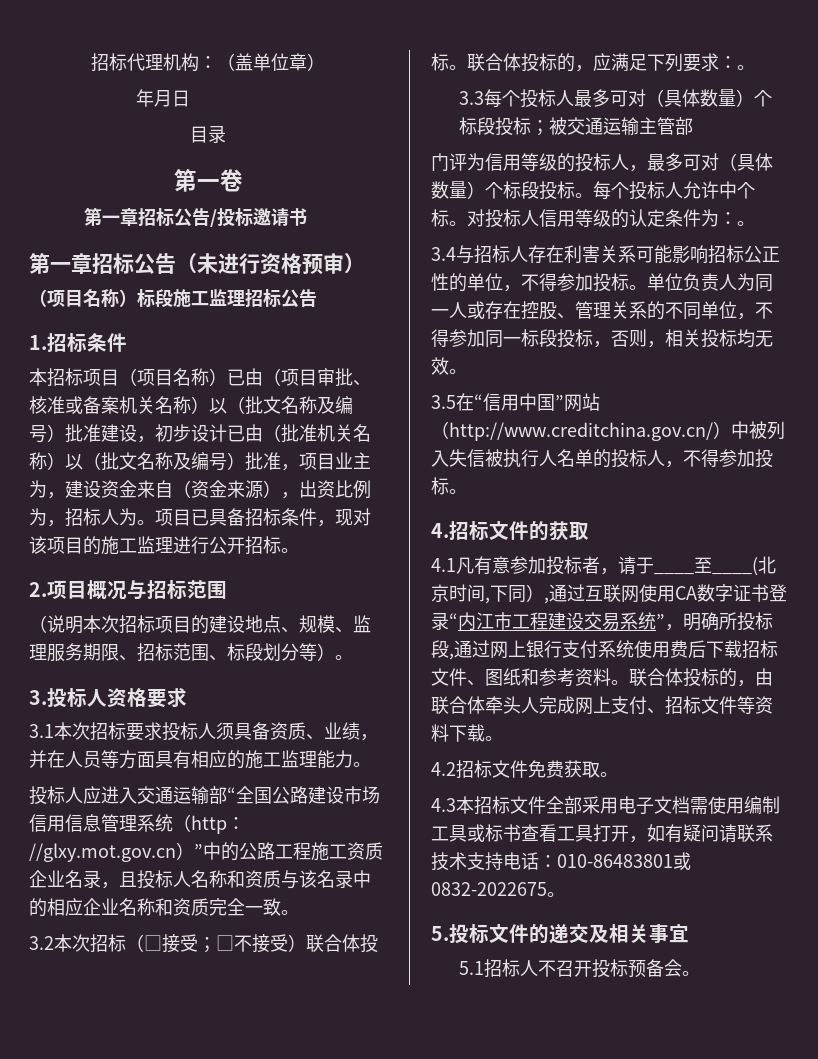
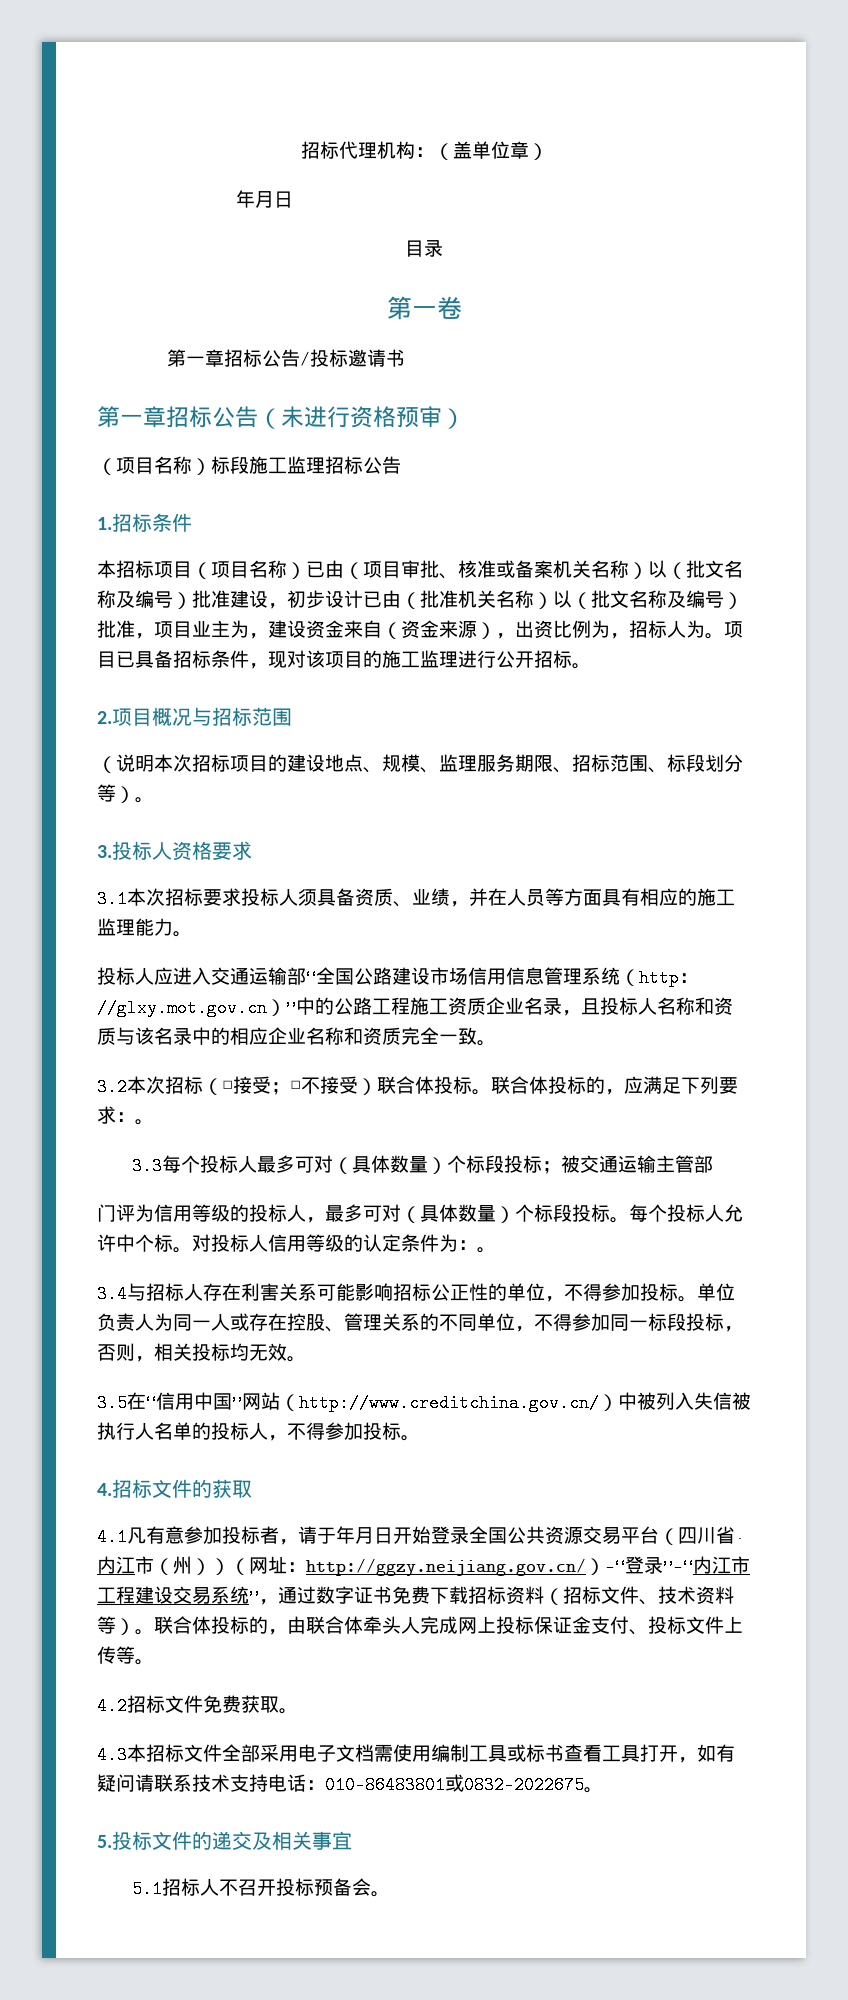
[654,556,776,576] [431,584,787,604] [431,612,458,630] ____至____(北京时间,下同）,通过互联网使用CA数字证书登录“ -> [336,1526,745,1545] [97,1556,693,1576] 年月日开始登录全国公共资源交易平台（四川省·内江市（州））（网址：http://ggzy.neijiang.gov.cn/）—“登录”—“
[683,612,773,631] [431,640,778,660] [431,668,611,687] 明确所投标段,通过网上银行支付系统使用费后下载招标文件、图纸和参考资料 -> [278,1586,734,1605] [97,1616,135,1635] 通过数字证书免费下载招标资料（招标文件、技术资料等）
[611,696,773,715] [431,724,485,742] 支付、招标文件等资料下载 -> [496,1616,743,1635] [97,1646,135,1664] 投标保证金支付、投标文件上传等

